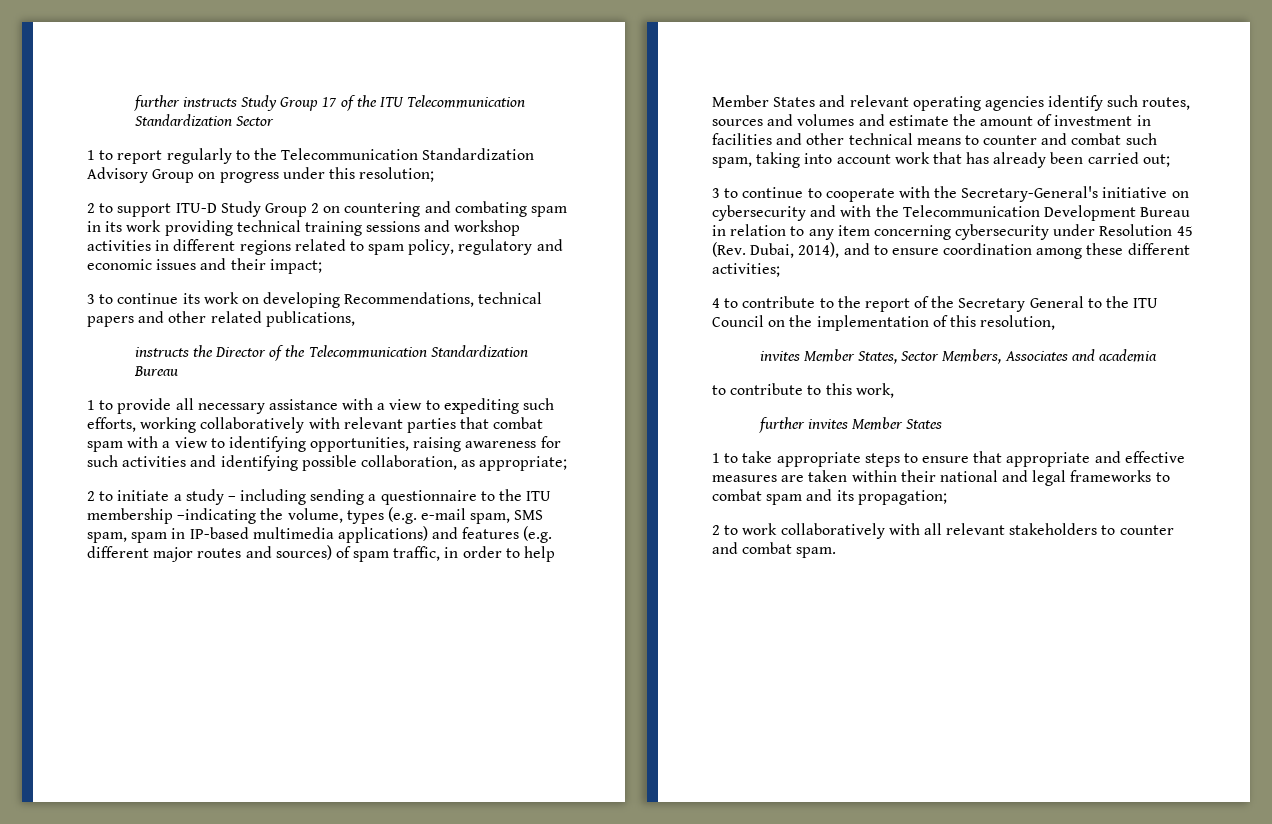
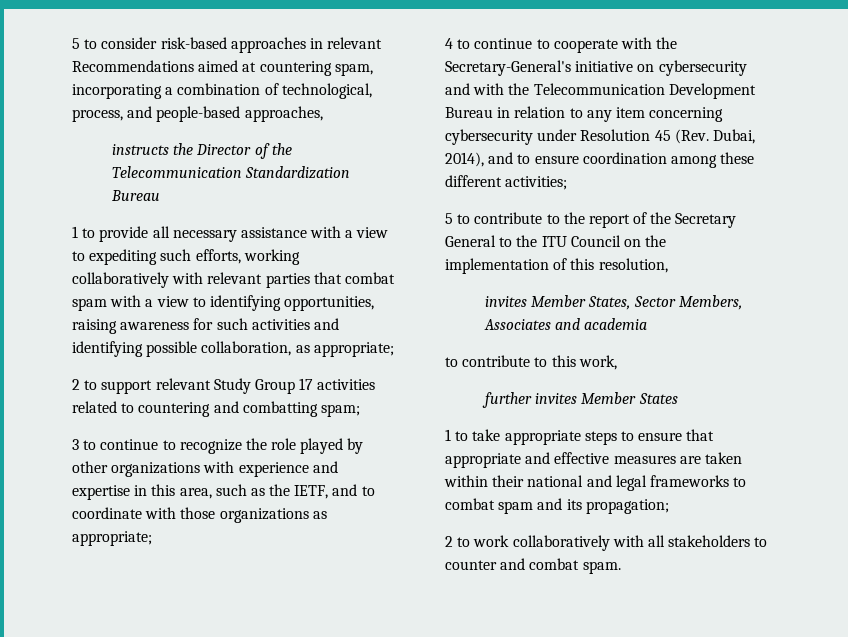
[133,95,526,111] [134,114,274,126] [87,148,535,164] [87,167,435,183] [87,201,568,217] [87,220,521,236] [87,239,563,255] [87,258,322,274] [87,292,543,308] [87,311,355,327] further instructs Study Group 17 of the ITU Telecommunication Standardization Sector // 1 to report regularly to the Telecommunication Standardization Advisory Group on progress under this resolution; // 2 to support ITU-D Study Group 2 on countering and combating spam in its work providing technical training sessions and workshop activities in different regions related to spam policy, regulatory and economic issues and their impact; // 3 to continue its work on developing Recommendations, technical papers and other related publications, -> [72,37,383,53] [72,60,373,76] [72,83,372,99] [72,106,323,122] 5 to consider risk-based approaches in relevant Recommendations aimed at countering spam, incorporating a combination of technological, process, and people-based approaches,
[117,489,552,505] [87,507,544,524] [87,526,553,543] [87,545,556,562] [712,95,1191,111] [712,114,1151,126] [712,133,1157,145] [712,152,1170,168] [712,188,720,198] initiate a study – including sending a questionnaire to the ITU membership –indicating the volume, types (e.g. e-mail spam, SMS spam, spam in IP-based multimedia applications) and features (e.g. different major routes and sources) of spam traffic, in order to help Member States and relevant operating agencies identify such routes, sources and volumes and estimate the amount of investment in facilities and other technical means to counter and combat such spam, taking into account work that has already been carried out; // 3 -> [101,378,376,394] [72,401,360,417] [72,438,364,454] [72,461,338,477] [72,484,375,500] [72,507,327,523] [72,531,152,546] [445,38,453,49] support relevant Study Group 17 activities related to countering and combatting spam; // 3 to continue to recognize the role played by other organizations with experience and expertise in this area, such as the IETF, and to coordinate with those organizations as appropriate; // 4
[712,298,720,308] 4 -> [445,213,453,224] 5
[946,523,1006,535] relevant -> (665, 541) none

